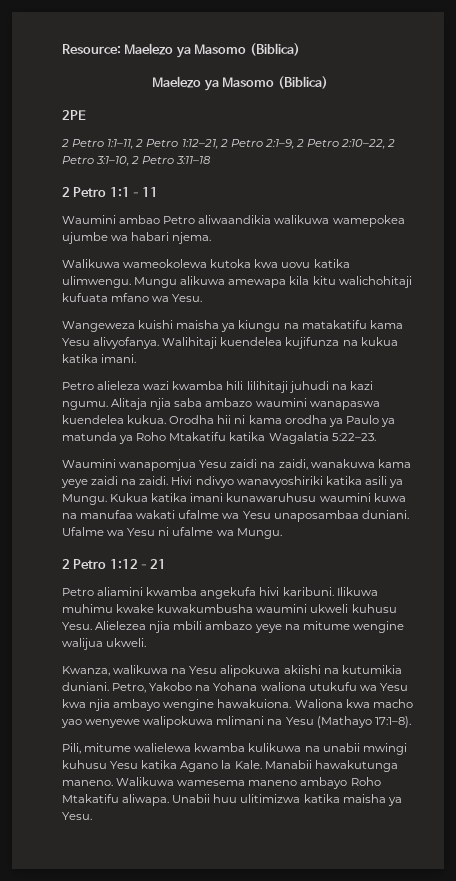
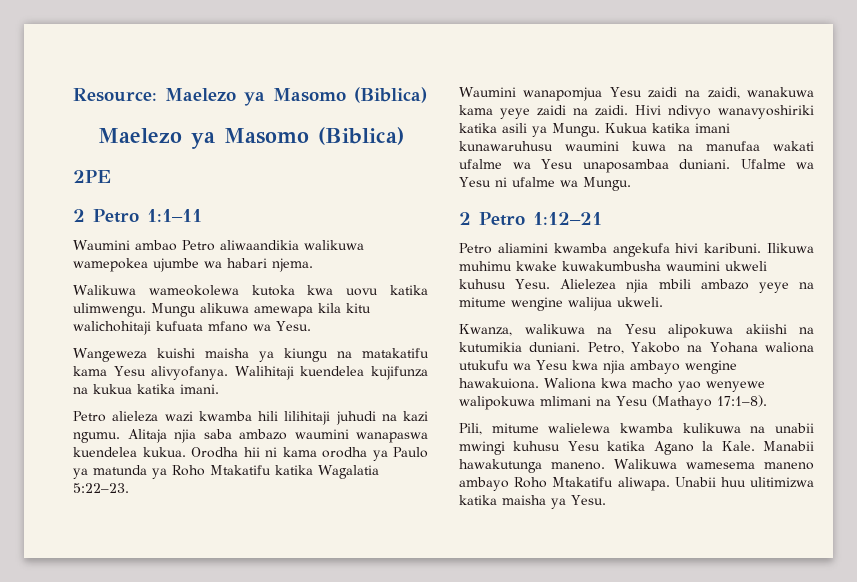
[61,139,396,149] [62,156,212,166] // 2 Petro 1:1–11, 2 Petro 1:12–21, 2 Petro 2:1–9, 2 Petro 2:10–22, 2 Petro 3:1–10, 2 Petro 3:11–18 -> (111, 176) none

